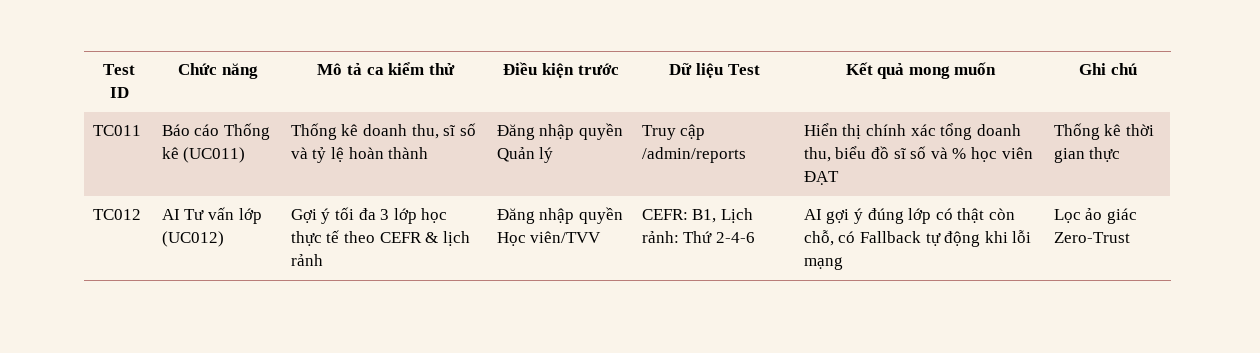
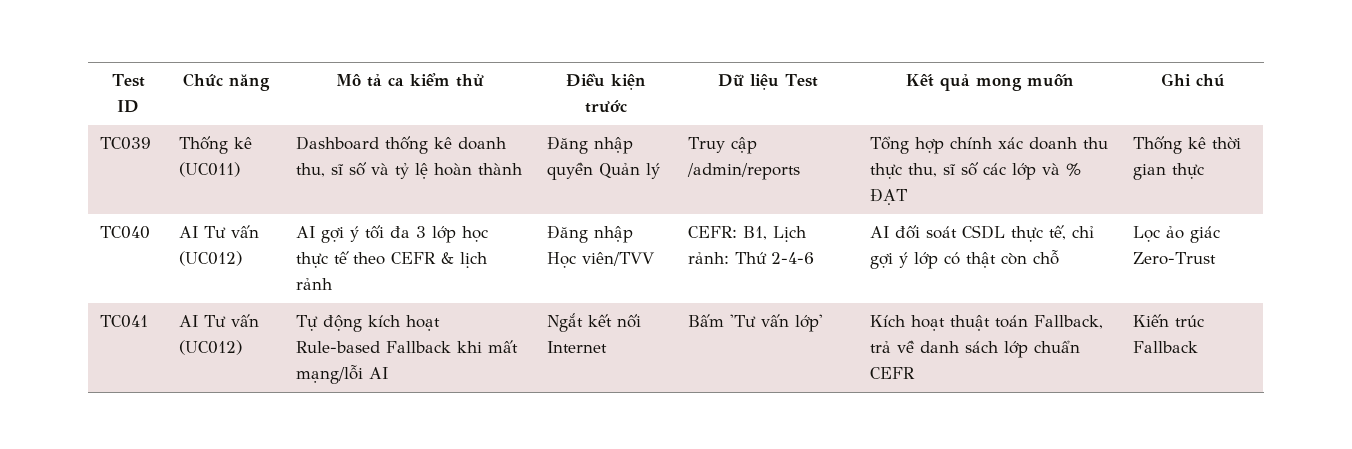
[92,125,141,136] [161,124,220,136] TC011 | Báo cáo -> [100,137,152,150] TC039 |
[290,123,337,140] Thống -> [296,136,429,154] Dashboard thống
[803,123,1021,140] [803,146,1033,162] Hiển thị chính xác tổng doanh thu, biểu đồ sĩ số và % học viên -> [870,136,1109,154] [870,162,1082,180] Tổng hợp chính xác doanh thu thực thu, sĩ số các lớp và %
[92,209,141,220] [161,207,262,224] [161,231,224,247] [290,209,317,223] TC012 | AI Tư vấn lớp (UC012) | Gợi -> [100,226,151,239] [179,225,260,238] [179,251,243,266] [296,226,345,243] TC040 | AI Tư vấn (UC012) | AI gợi
[579,207,624,224] quyền -> (634, 234) none
[826,208,904,224] gợi ý đúng -> [895,225,1095,242] [870,252,909,269] đối soát CSDL thực tế, chỉ gợi ý
[803,230,1032,247] [803,257,843,270] [1053,208,1138,224] [1053,232,1130,243] chỗ, có Fallback tự động khi lỗi mạng | Lọc ảo giác Zero-Trust -> [1033,250,1060,265] [1133,226,1221,243] [1133,252,1217,265] [100,315,149,328] [179,314,260,327] [179,340,243,355] [296,315,441,332] [296,340,519,353] [296,365,389,384] [547,313,642,332] [547,341,608,353] [688,314,824,332] [870,315,1104,331] [870,340,1081,358] [870,367,916,379] [1133,314,1205,327] [1133,341,1199,353] chỗ | Lọc ảo giác Zero-Trust // TC041 | AI Tư vấn (UC012) | Tự động kích hoạt Rule-based Fallback khi mất mạng/lỗi AI | Ngắt kết nối Internet | Bấm 'Tư vấn lớp' | Kích hoạt thuật toán Fallback, trả về danh sách lớp chuẩn CEFR | Kiến trúc Fallback

